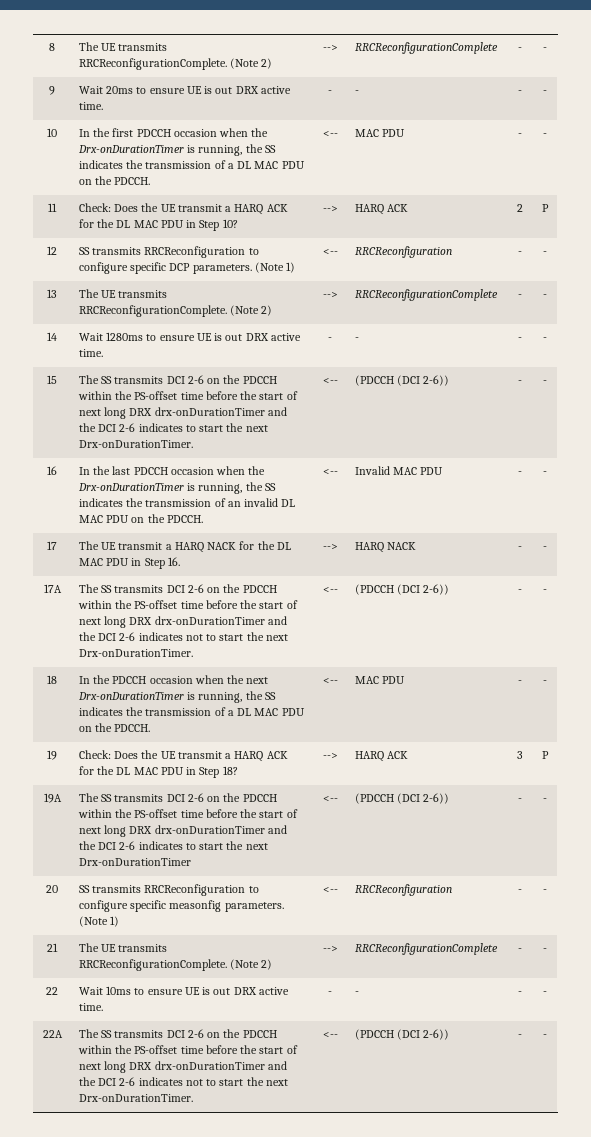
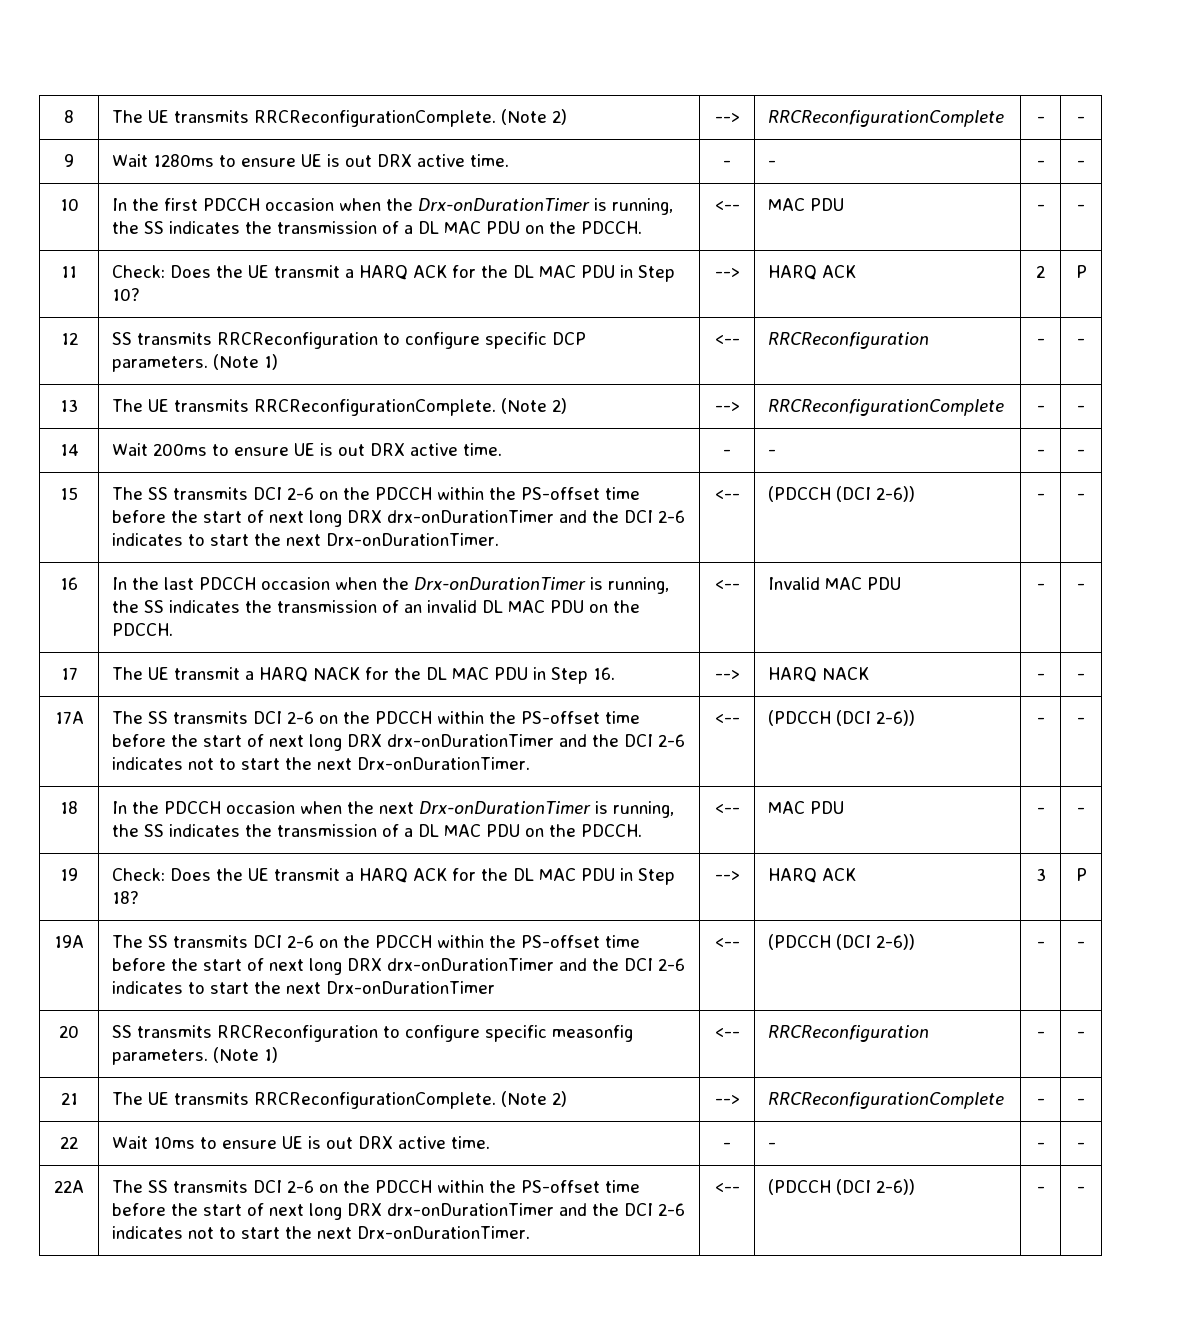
[106,86,134,94] 20ms -> [153,154,215,167] 1280ms
[106,332,144,341] 1280ms -> [153,443,208,456] 200ms

